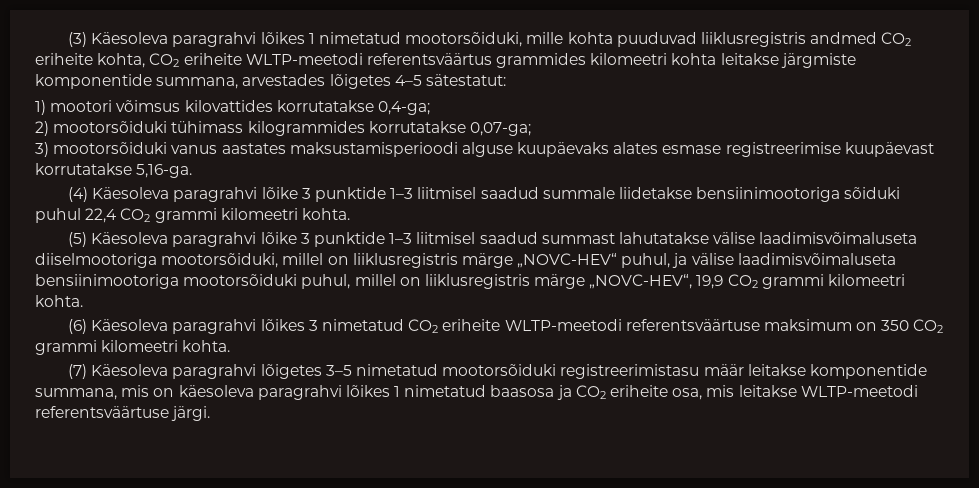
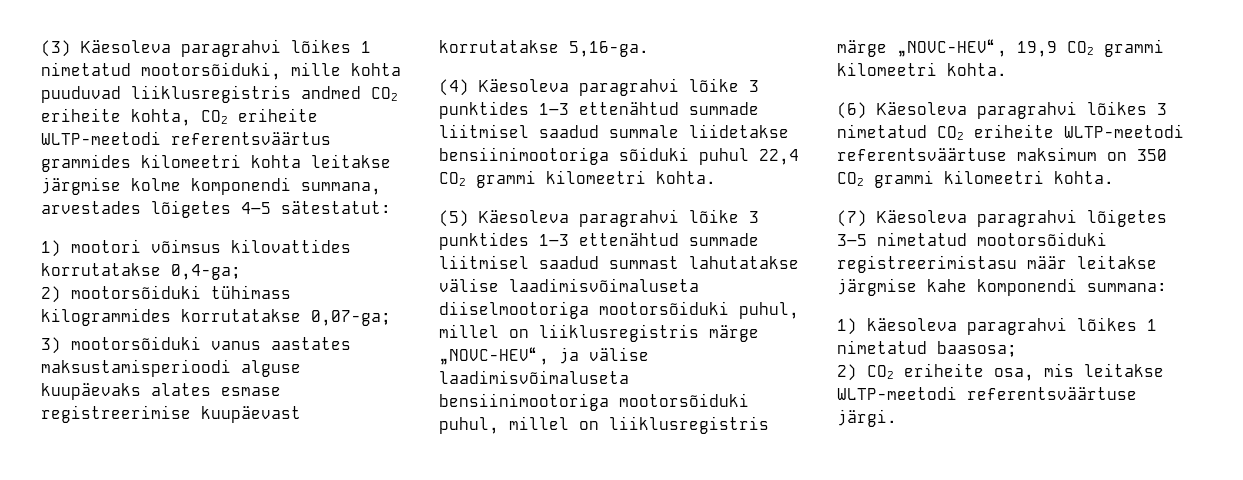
[780,53,856,68] [35,74,152,89] järgmiste komponentide -> [41,177,291,195] järgmise kolme komponendi
[314,187,414,202] punktide 1–3 -> [439,101,759,119] punktides 1–3 ettenähtud summade
[313,232,413,247] punktide 1–3 -> [439,232,759,250] punktides 1–3 ettenähtud summade
[161,253,671,268] mootorsõiduki, millel on liiklusregistris märge „NOVC-HEV“ puhul, -> [599,301,799,319] [439,324,759,342] [439,347,549,365] mootorsõiduki puhul, millel on liiklusregistris märge „NOVC-HEV“,
[809,364,927,379] [35,385,175,400] komponentide summana, mis on -> [837,278,1167,296] [837,318,857,335] järgmise kahe komponendi summana: // 1)
[490,385,572,400] baasosa ja -> [937,341,1017,357] [837,364,857,381] baasosa; // 2)

